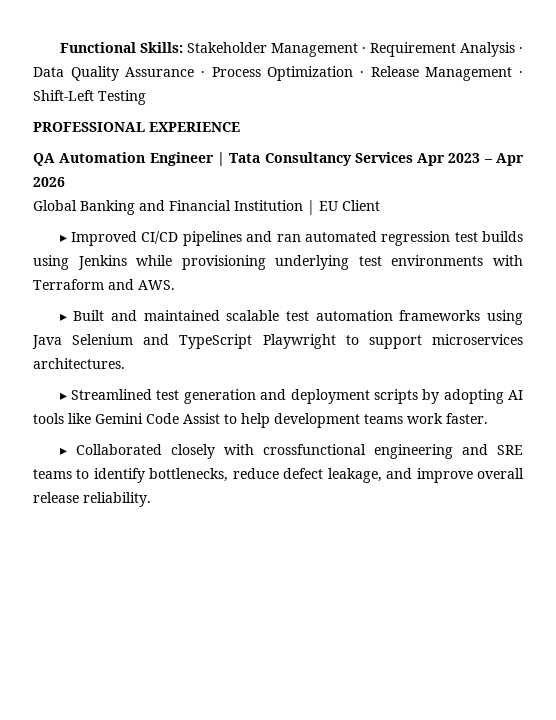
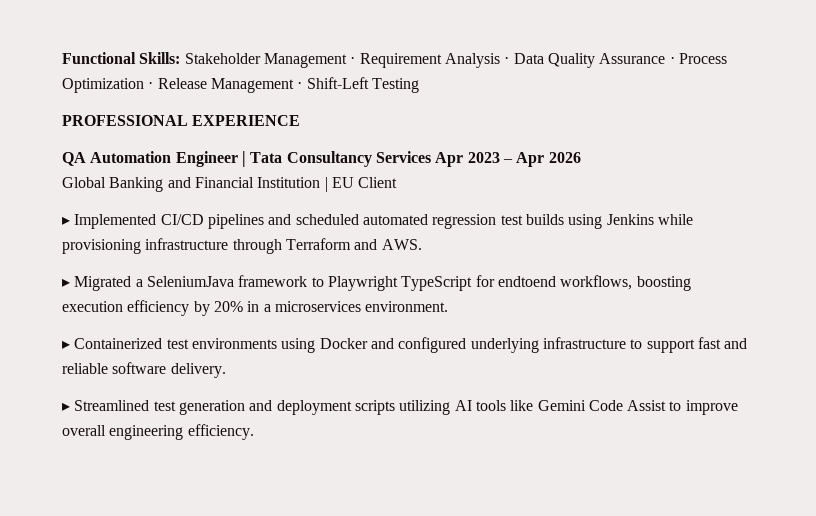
[71,231,138,246] Improved -> [74,214,157,229] Implemented
[276,234,301,242] ran -> [295,214,359,225] scheduled
[275,255,523,270] underlying test environments with -> [145,238,282,254] infrastructure through
[73,310,524,325] [32,334,523,349] [33,358,125,369] Built and maintained scalable test automation frameworks using Java Selenium and TypeScript Playwright to support microservices architectures. -> [74,275,691,291] [62,300,449,316] [62,337,748,353] [62,362,226,378] Migrated a SeleniumJava framework to Playwright TypeScript for endtoend workflows, boosting execution efficiency by 20% in a microservices environment. // ▸ Containerized test environments using Docker and configured underlying infrastructure to support fast and reliable software delivery.
[422,389,504,404] by adopting -> [399,400,451,415] utilizing
[241,413,488,428] [59,444,523,459] [33,468,524,483] [33,492,151,507] help development teams work faster. // ▸ Collaborated closely with crossfunctional engineering and SRE teams to identify bottlenecks, reduce defect leakage, and improve overall release reliability. -> [685,400,738,415] [62,424,254,440] improve overall engineering efficiency.

